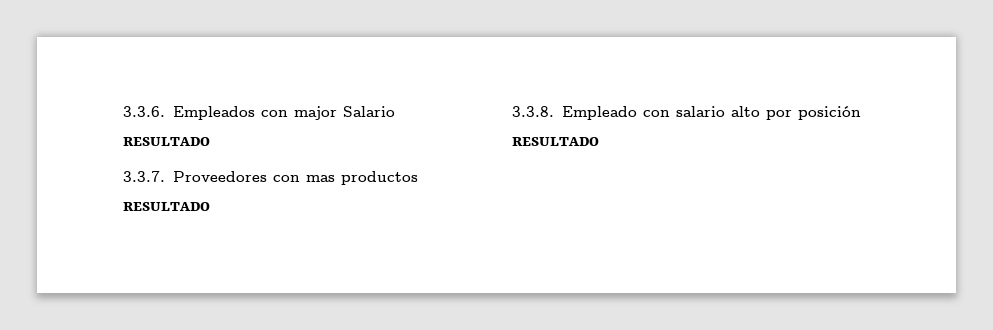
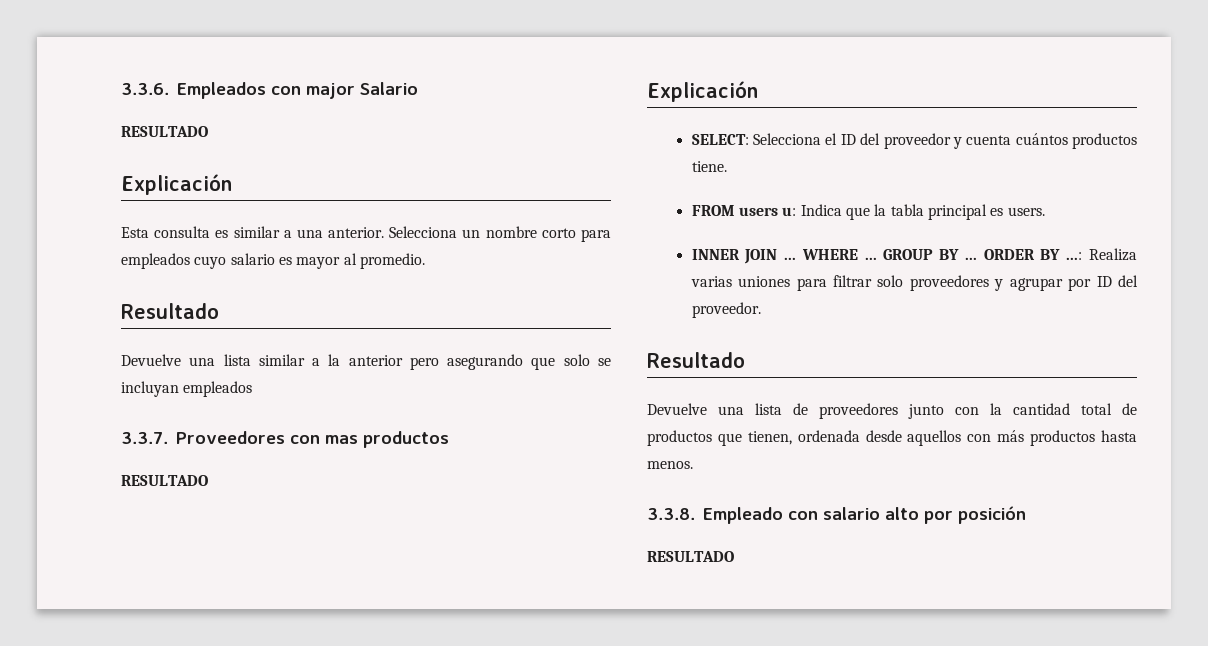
(210, 141) none -> [121,174,232,195] [121,226,611,242] [121,253,425,269] [121,303,219,319] [121,354,611,370] [121,381,253,397] // Explicación // Esta consulta es similar a una anterior. Selecciona un nombre corto para empleados cuyo salario es mayor al promedio. // Resultado // Devuelve una lista similar a la anterior pero asegurando que solo se incluyan empleados
(210, 206) none -> [647,81,758,102] [691,133,1137,149] [691,161,727,172] [691,204,1045,220] [691,248,1137,264] [690,275,1138,291] [691,302,761,318] [647,352,745,368] [647,403,1137,419] [647,430,1137,446] [647,461,693,469] // Explicación // SELECT: Selecciona el ID del proveedor y cuenta cuántos productos tiene. // FROM users u: Indica que la tabla principal es users. // INNER JOIN ... WHERE ... GROUP BY ... ORDER BY ...: Realiza varias uniones para filtrar solo proveedores y agrupar por ID del proveedor. // Resultado // Devuelve una lista de proveedores junto con la cantidad total de productos que tienen, ordenada desde aquellos con más productos hasta menos.

